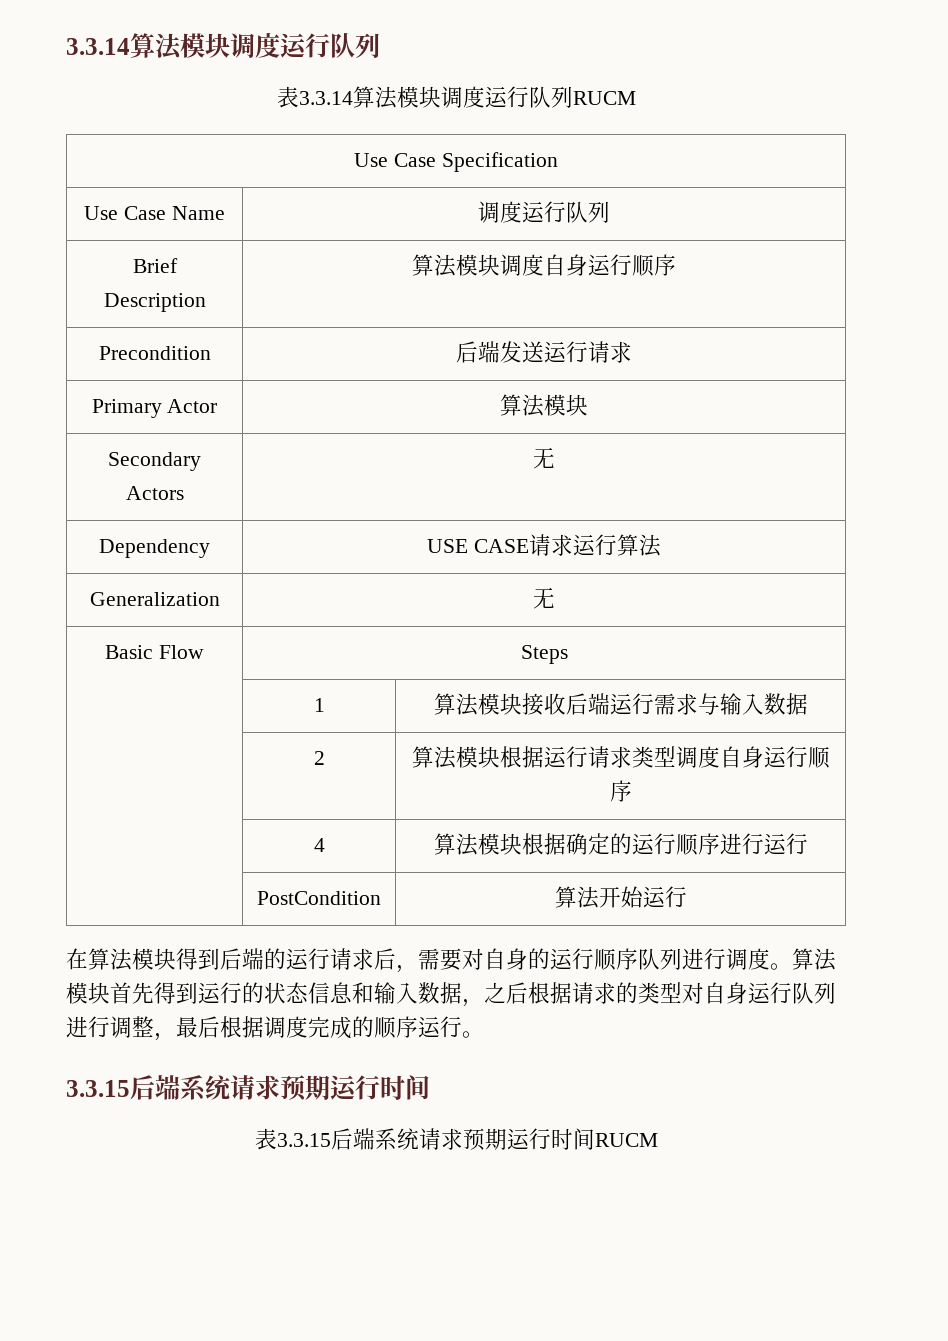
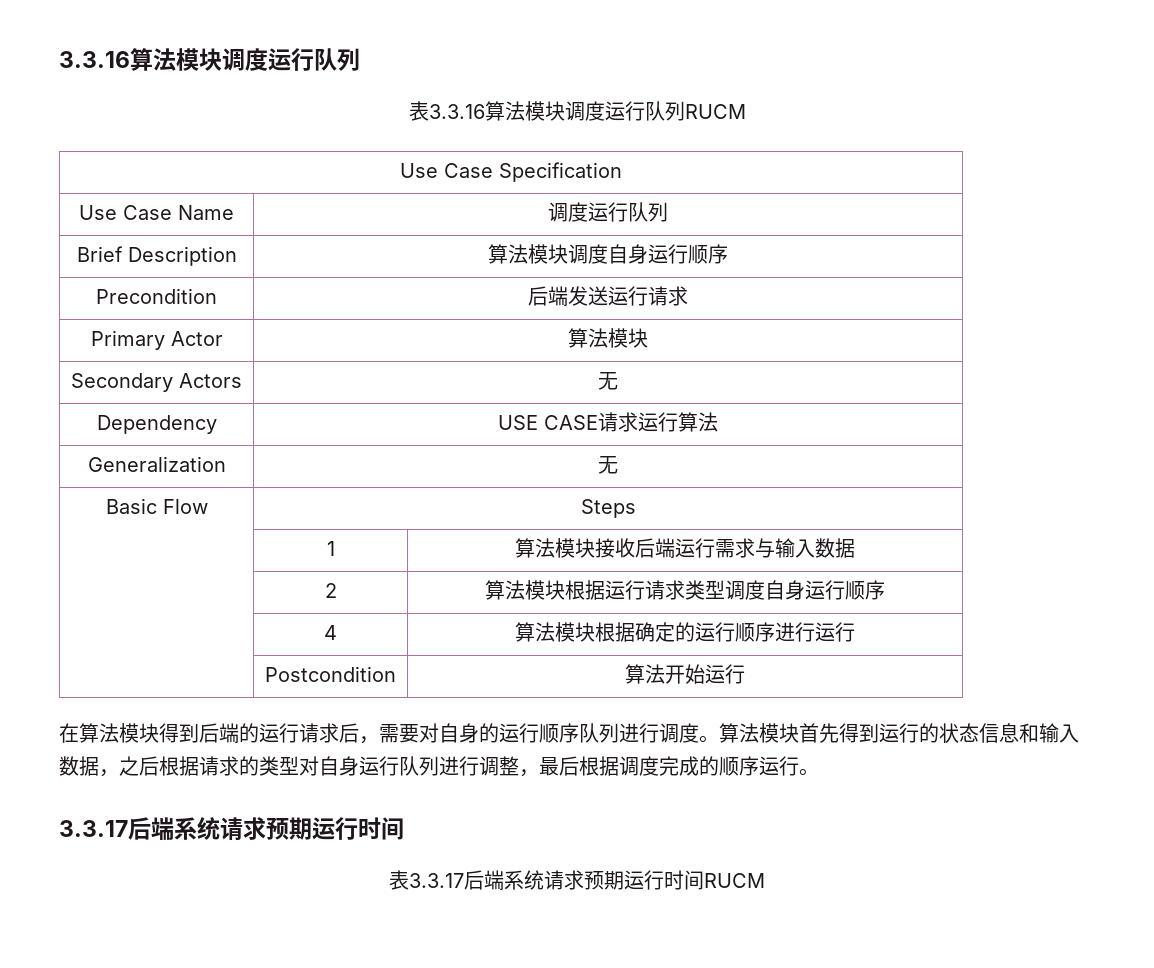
[66,38,130,55] 3.3.14 -> [59,51,130,68] 3.3.16
[298,91,353,105] 3.3.14 -> [428,104,485,119] 3.3.16
[257,891,381,905] PostCondition -> [265,666,396,682] Postcondition
[66,1080,130,1097] 3.3.15 -> [59,820,128,837] 3.3.17
[276,1133,331,1147] 3.3.15 -> [409,873,464,888] 3.3.17

